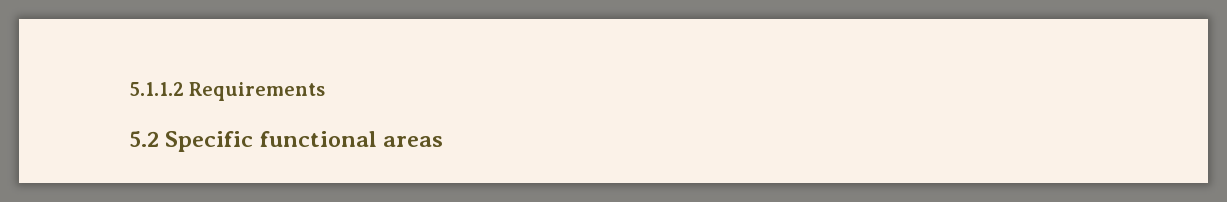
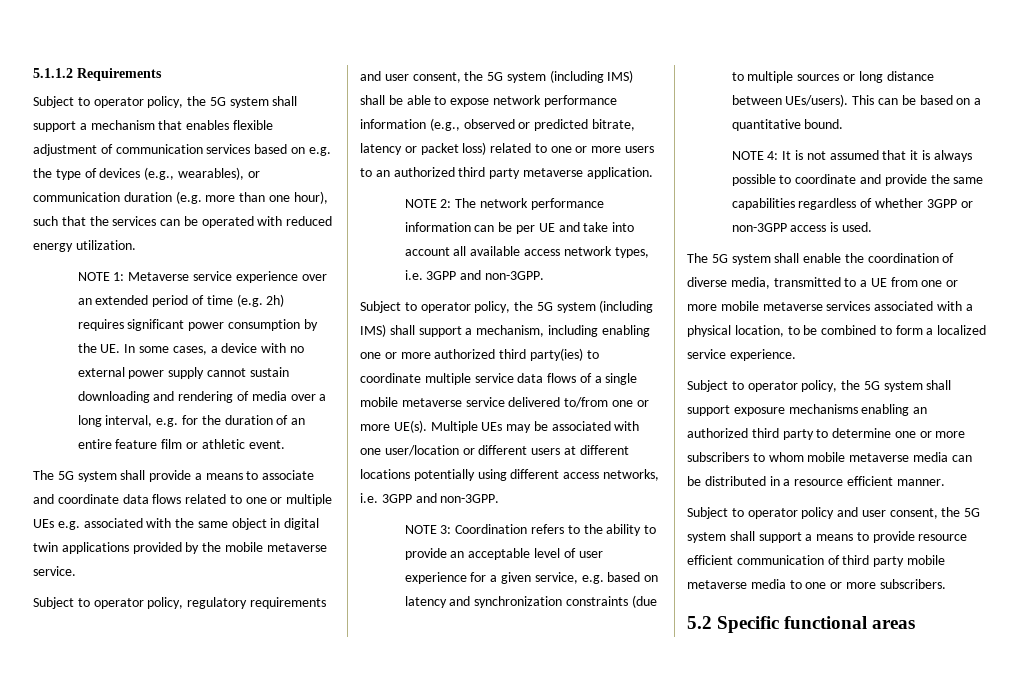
(326, 91) none -> [33,96,298,108] [33,120,273,132] [33,144,331,156] [33,167,260,180] [33,191,328,204] [33,216,333,228] [33,240,136,252] [77,271,327,283] [77,294,285,307] [77,319,318,331] [77,343,304,355] [77,367,289,379] [77,391,327,403] [77,415,306,427] [77,439,285,449] [33,470,315,482] [33,494,333,506] [33,518,320,530] [33,542,327,554] [33,566,76,576] [33,597,326,609] [360,70,634,83] [360,95,617,107] [360,118,635,131] [360,142,655,155] [360,167,653,179] [404,198,604,210] [404,222,635,234] [404,246,649,258] [404,270,545,280] [360,300,654,313] [360,324,650,337] [360,348,599,361] [360,373,638,385] [360,397,649,408] [360,420,640,433] [360,445,629,456] [360,469,659,481] [360,493,500,503] [404,524,657,536] [404,548,603,560] [404,572,659,584] [404,595,657,608] [731,71,934,83] [731,94,982,107] [731,119,844,131] [731,150,972,162] [731,174,984,186] [731,198,973,210] [731,222,873,232] [687,253,955,265] [687,277,959,289] [687,301,973,311] [687,325,987,337] [687,349,796,361] [687,380,952,392] [687,404,928,416] [687,428,966,440] [687,452,972,462] [687,476,945,486] [687,507,981,519] [687,531,968,543] [687,555,945,567] [687,579,946,589] // Subject to operator policy, the 5G system shall support a mechanism that enables flexible adjustment of communication services based on e.g. the type of devices (e.g., wearables), or communication duration (e.g. more than one hour), such that the services can be operated with reduced energy utilization. // NOTE 1: Metaverse service experience over an extended period of time (e.g. 2h) requires significant power consumption by the UE. In some cases, a device with no external power supply cannot sustain downloading and rendering of media over a long interval, e.g. for the duration of an entire feature film or athletic event. // The 5G system shall provide a means to associate and coordinate data flows related to one or multiple UEs e.g. associated with the same object in digital twin applications provided by the mobile metaverse service. // Subject to operator policy, regulatory requirements and user consent, the 5G system (including IMS) shall be able to expose network performance information (e.g., observed or predicted bitrate, latency or packet loss) related to one or more users to an authorized third party metaverse application. // NOTE 2: The network performance information can be per UE and take into account all available access network types, i.e. 3GPP and non-3GPP. // Subject to operator policy, the 5G system (including IMS) shall support a mechanism, including enabling one or more authorized third party(ies) to coordinate multiple service data flows of a single mobile metaverse service delivered to/from one or more UE(s). Multiple UEs may be associated with one user/location or different users at different locations potentially using different access networks, i.e. 3GPP and non-3GPP. // NOTE 3: Coordination refers to the ability to provide an acceptable level of user experience for a given service, e.g. based on latency and synchronization constraints (due to multiple sources or long distance between UEs/users). This can be based on a quantitative bound. // NOTE 4: It is not assumed that it is always possible to coordinate and provide the same capabilities regardless of whether 3GPP or non-3GPP access is used. // The 5G system shall enable the coordination of diverse media, transmitted to a UE from one or more mobile metaverse services associated with a physical location, to be combined to form a localized service experience. // Subject to operator policy, the 5G system shall support exposure mechanisms enabling an authorized third party to determine one or more subscribers to whom mobile metaverse media can be distributed in a resource efficient manner. // Subject to operator policy and user consent, the 5G system shall support a means to provide resource efficient communication of third party mobile metaverse media to one or more subscribers.

